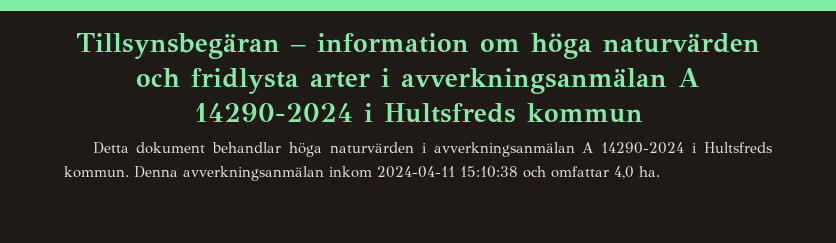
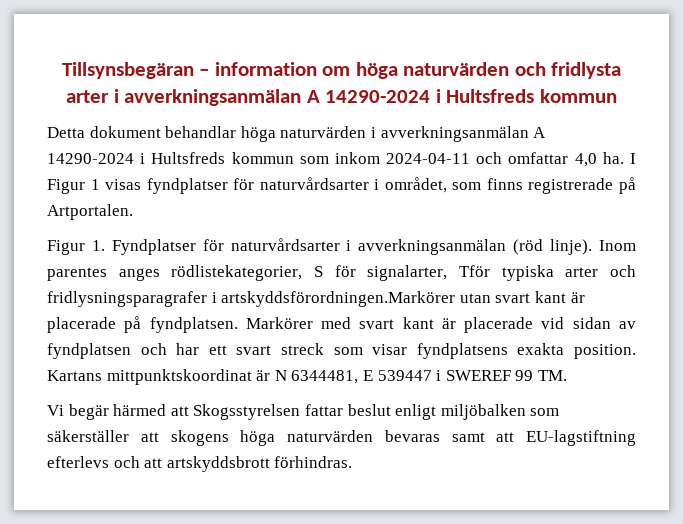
[64,166,324,181] kommun. Denna avverkningsanmälan -> [231,152,329,164] kommun som
[460,166,518,178] 15:10:38 -> (471, 158) none
(660, 171) none -> [629,153,636,164] [47,177,636,194] [47,204,133,220] [47,238,636,255] [47,265,636,281] [47,291,585,307] [47,316,636,333] [47,343,637,359] [47,369,567,385] [47,404,560,420] [47,430,636,446] [47,456,353,472] I Figur 1 visas fyndplatser för naturvårdsarter i området, som finns registrerade på Artportalen. // Figur 1. Fyndplatser för naturvårdsarter i avverkningsanmälan (röd linje). Inom parentes anges rödlistekategorier, S för signalarter, Tför typiska arter och fridlysningsparagrafer i artskyddsförordningen.Markörer utan svart kant är placerade på fyndplatsen. Markörer med svart kant är placerade vid sidan av fyndplatsen och har ett svart streck som visar fyndplatsens exakta position. Kartans mittpunktskoordinat är N 6344481, E 539447 i SWEREF 99 TM. // Vi begär härmed att Skogsstyrelsen fattar beslut enligt miljöbalken som säkerställer att skogens höga naturvärden bevaras samt att EU-lagstiftning efterlevs och att artskyddsbrott förhindras.

